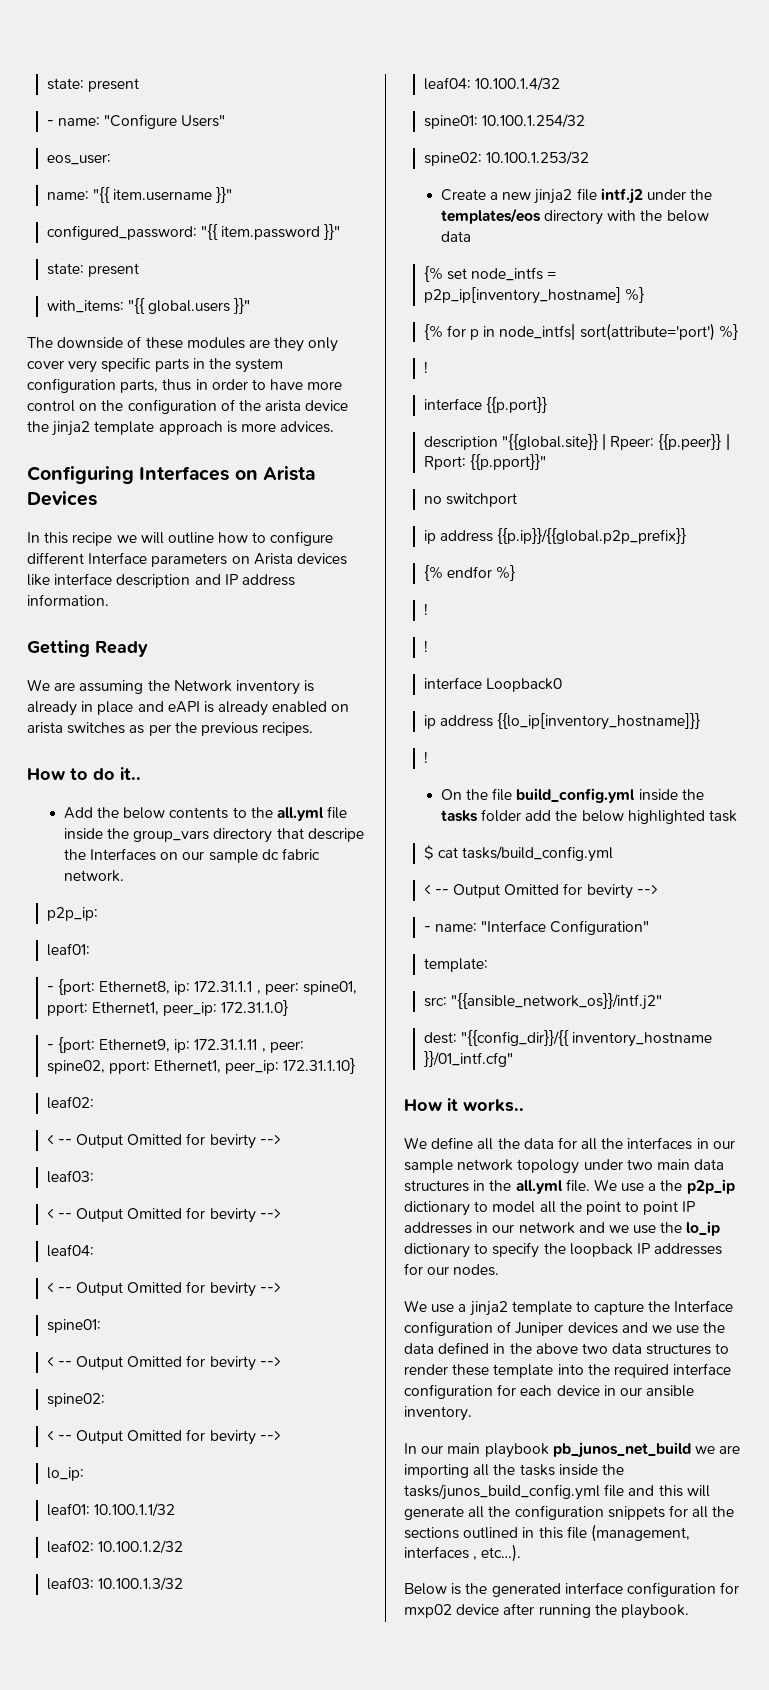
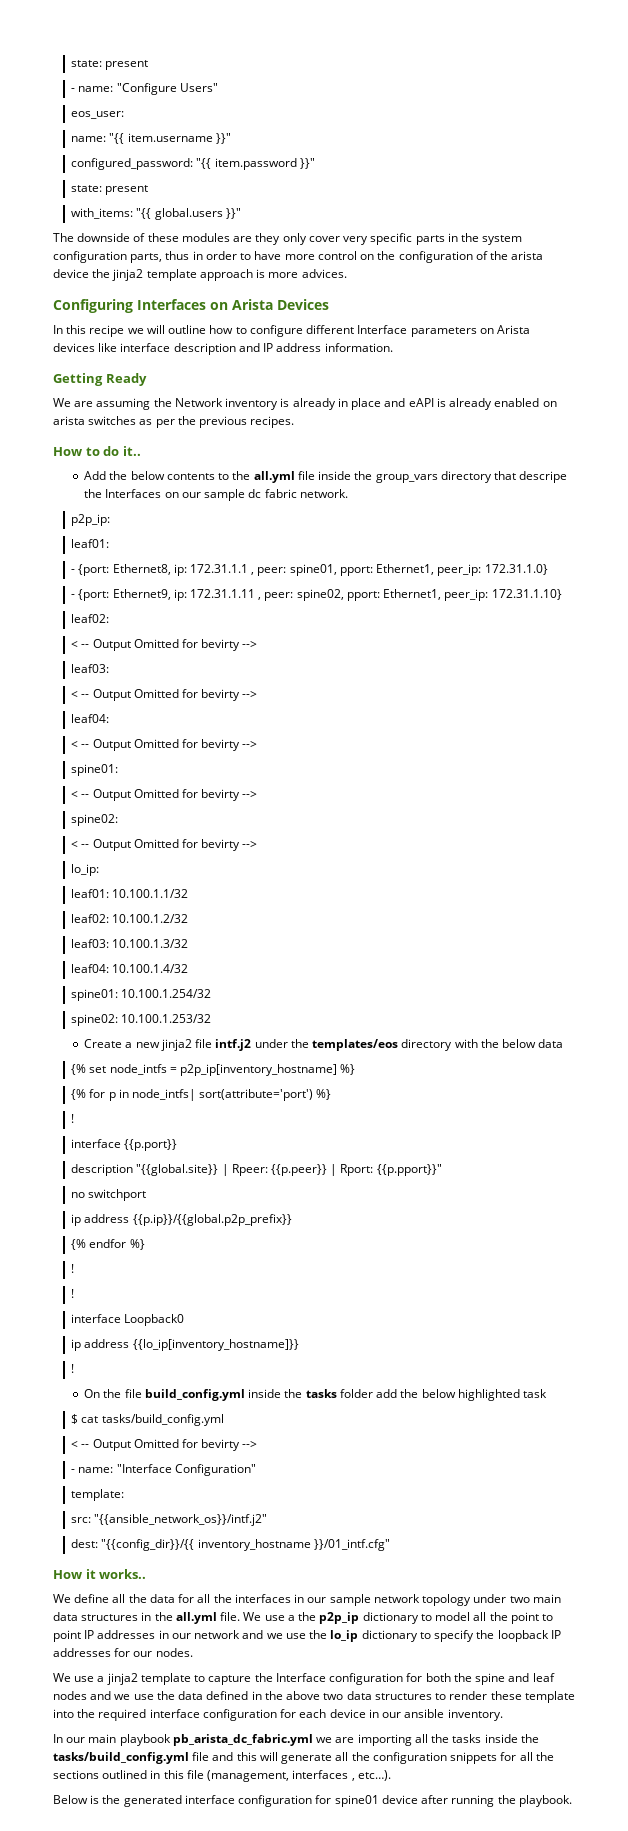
[497,1321,618,1336] of Juniper devices -> [406,1673,555,1685] [53,1691,87,1700] for both the spine and leaf nodes
[552,1442,691,1458] pb_junos_net_build -> [172,1734,313,1746] pb_arista_dc_fabric.yml
[404,1484,600,1500] tasks/junos_build_config.yml -> [53,1752,189,1764] tasks/build_config.yml
[404,1604,452,1618] mxp02 -> [334,1795,379,1807] spine01

